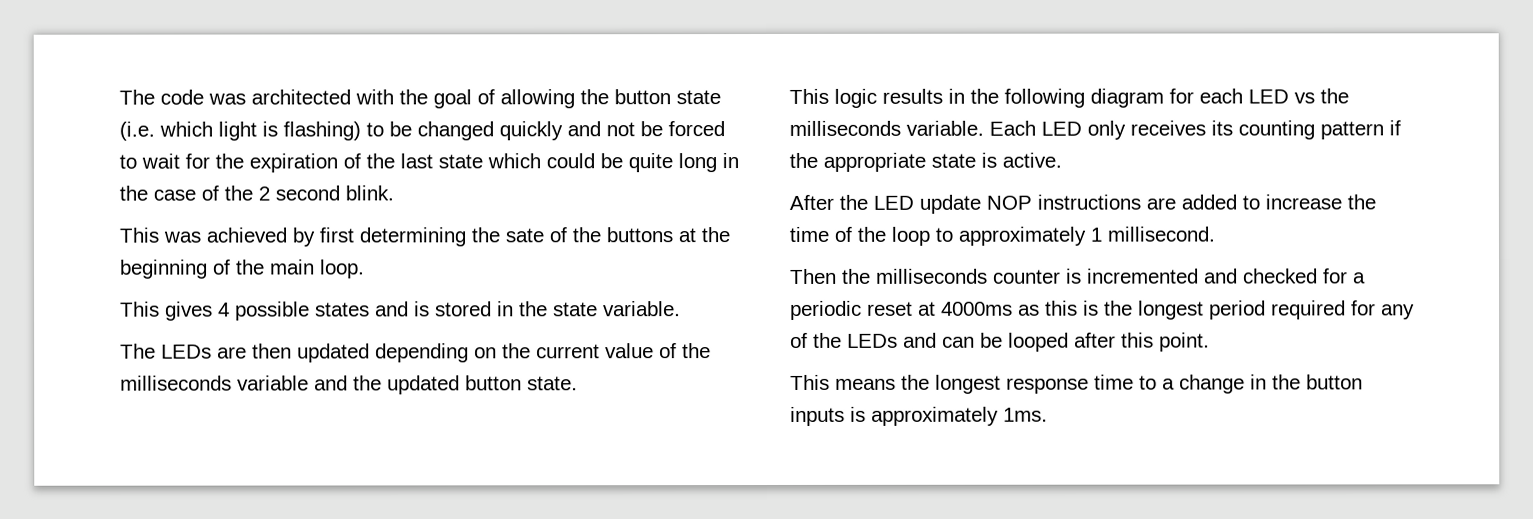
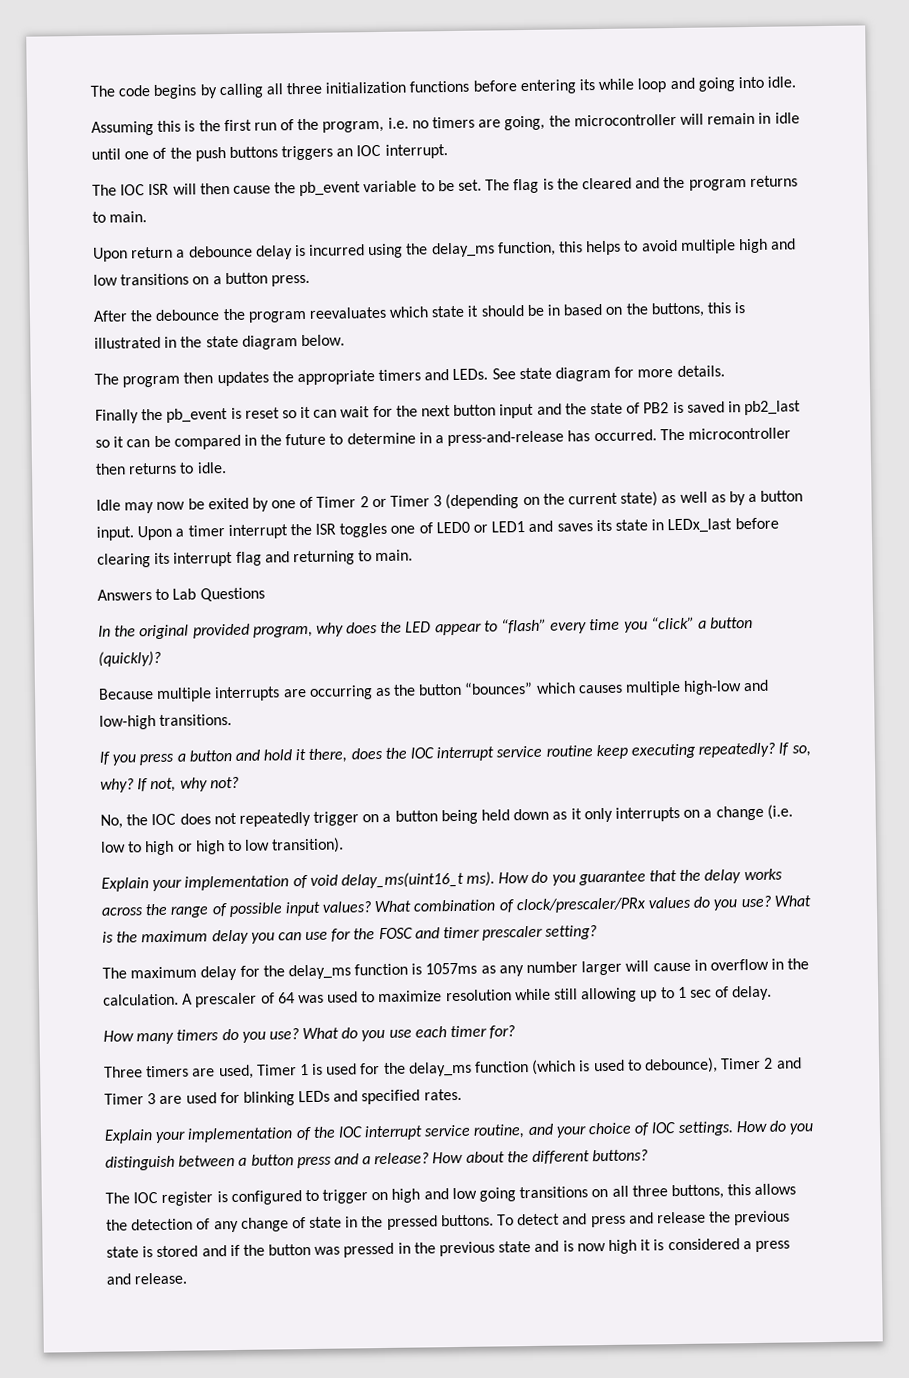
[208,89,721,109] [119,121,725,141] [119,153,739,173] [119,185,394,201] [119,227,730,247] [119,259,365,279] [120,301,681,321] [120,343,711,363] [120,375,578,395] [789,88,1349,108] [789,120,1401,140] [789,152,1062,172] [789,194,1376,214] [789,226,1215,246] [790,268,1366,284] [790,300,1415,320] [790,332,1210,352] [790,374,1363,394] [790,406,1048,426] was architected with the goal of allowing the button state (i.e. which light is flashing) to be changed quickly and not be forced to wait for the expiration of the last state which could be quite long in the case of the 2 second blink. // This was achieved by first determining the sate of the buttons at the beginning of the main loop. // This gives 4 possible states and is stored in the state variable. // The LEDs are then updated depending on the current value of the milliseconds variable and the updated button state. // This logic results in the following diagram for each LED vs the milliseconds variable. Each LED only receives its counting pattern if the appropriate state is active. // After the LED update NOP instructions are added to increase the time of the loop to approximately 1 millisecond. // Then the milliseconds counter is incremented and checked for a periodic reset at 4000ms as this is the longest period required for any of the LEDs and can be looped after this point. // This means the longest response time to a change in the button inputs is approximately 1ms. -> [153,76,797,99] [91,112,800,136] [91,144,448,162] [92,175,798,197] [92,211,148,223] [93,238,797,262] [93,272,310,287] [93,302,746,323] [94,334,345,350] [94,365,725,388] [95,400,802,424] [95,427,791,450] [95,462,227,475] [96,490,804,514] [96,517,779,541] [97,549,414,568] [97,587,265,602] [98,616,754,640] [98,650,161,667] [98,679,770,702] [99,713,233,730] [99,742,811,766] [100,776,239,793] [100,804,793,829] [101,837,345,856] [101,868,783,892] [101,895,811,918] [102,925,598,945] [102,958,810,981] [103,985,773,1008] [103,1025,516,1045] [104,1057,802,1080] [104,1088,462,1106] [104,1120,815,1144] [105,1149,649,1171] [105,1183,797,1206] [106,1210,791,1233] [106,1238,790,1258] [106,1272,188,1285] begins by calling all three initialization functions before entering its while loop and going into idle. // Assuming this is the first run of the program, i.e. no timers are going, the microcontroller will remain in idle until one of the push buttons triggers an IOC interrupt. // The IOC ISR will then cause the pb_event variable to be set. The flag is the cleared and the program returns to main. // Upon return a debounce delay is incurred using the delay_ms function, this helps to avoid multiple high and low transitions on a button press. // After the debounce the program reevaluates which state it should be in based on the buttons, this is illustrated in the state diagram below. // The program then updates the appropriate timers and LEDs. See state diagram for more details. // Finally the pb_event is reset so it can wait for the next button input and the state of PB2 is saved in pb2_last so it can be compared in the future to determine in a press-and-release has occurred. The microcontroller then returns to idle. // Idle may now be exited by one of Timer 2 or Timer 3 (depending on the current state) as well as by a button input. Upon a timer interrupt the ISR toggles one of LED0 or LED1 and saves its state in LEDx_last before clearing its interrupt flag and returning to main. // Answers to Lab Questions // In the original provided program, why does the LED appear to “flash” every time you “click” a button (quickly)? // Because multiple interrupts are occurring as the button “bounces” which causes multiple high-low and low-high transitions. // If you press a button and hold it there, does the IOC interrupt service routine keep executing repeatedly? If so, why? If not, why not? // No, the IOC does not repeatedly trigger on a button being held down as it only interrupts on a change (i.e. low to high or high to low transition). // Explain your implementation of void delay_ms(uint16_t ms). How do you guarantee that the delay works across the range of possible input values? What combination of clock/prescaler/PRx values do you use? What is the maximum delay you can use for the FOSC and timer prescaler setting? // The maximum delay for the delay_ms function is 1057ms as any number larger will cause in overflow in the calculation. A prescaler of 64 was used to maximize resolution while still allowing up to 1 sec of delay. // How many timers do you use? What do you use each timer for? // Three timers are used, Timer 1 is used for the delay_ms function (which is used to debounce), Timer 2 and Timer 3 are used for blinking LEDs and specified rates. // Explain your implementation of the IOC interrupt service routine, and your choice of IOC settings. How do you distinguish between a button press and a release? How about the different buttons? // The IOC register is configured to trigger on high and low going transitions on all three buttons, this allows the detection of any change of state in the pressed buttons. To detect and press and release the previous state is stored and if the button was pressed in the previous state and is now high it is considered a press and release.

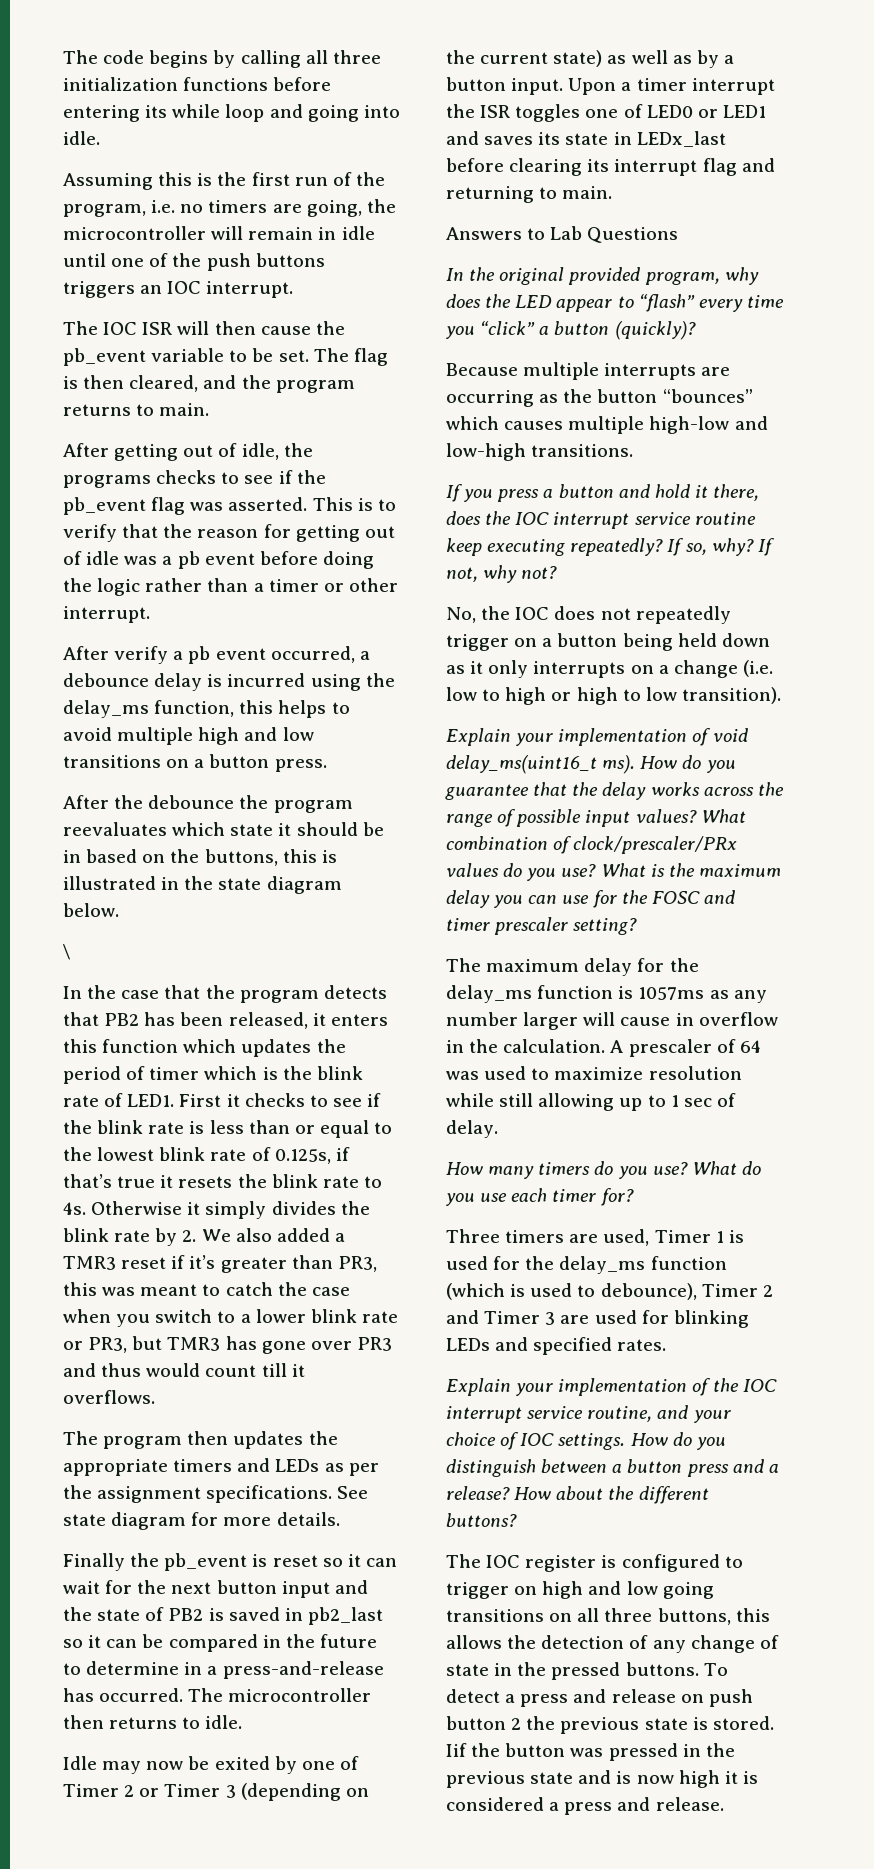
[556,177,632,190] the cleared -> [83,375,199,392] then cleared,
[93,246,174,262] Upon return -> [63,443,313,461] [63,470,326,488] [63,497,396,515] [63,524,395,542] [63,551,374,569] [63,578,398,596] [63,606,150,623] [63,646,355,664] After getting out of idle, the programs checks to see if the pb_event flag was asserted. This is to verify that the reason for getting out of idle was a pb event before doing the logic rather than a timer or other interrupt. // After verify a pb event occurred,
(345, 340) none -> [63,944,71,960] [63,985,387,1003] [63,1012,388,1029] [63,1039,346,1057] [63,1066,363,1084] [63,1093,382,1107] [63,1120,393,1138] [63,1147,350,1164] [63,1174,382,1188] [63,1201,370,1219] [63,1228,345,1246] [63,1255,377,1273] [63,1282,350,1296] [63,1309,398,1327] [63,1336,392,1354] [63,1363,305,1377] [63,1390,155,1404] // \ // In the case that the program detects that PB2 has been released, it enters this function which updates the period of timer which is the blink rate of LED1. First it checks to see if the blink rate is less than or equal to the lowest blink rate of 0.125s, if that’s true it resets the blink rate to 4s. Otherwise it simply divides the blink rate by 2. We also added a TMR3 reset if it’s greater than PR3, this was meant to catch the case when you switch to a lower blink rate or PR3, but TMR3 has gone over PR3 and thus would count till it overflows.
[452,368,489,380] LEDs. -> [275,1459,379,1476] [63,1485,333,1503] LEDs as per the assignment specifications.
[562,1213,588,1225] and -> [505,1694,516,1703] a
(706, 1217) none -> [680,1689,753,1707] [446,1716,522,1730] on push button 2
[156,1244,240,1258] stored and if -> [712,1716,774,1730] [446,1743,467,1757] stored. Iif

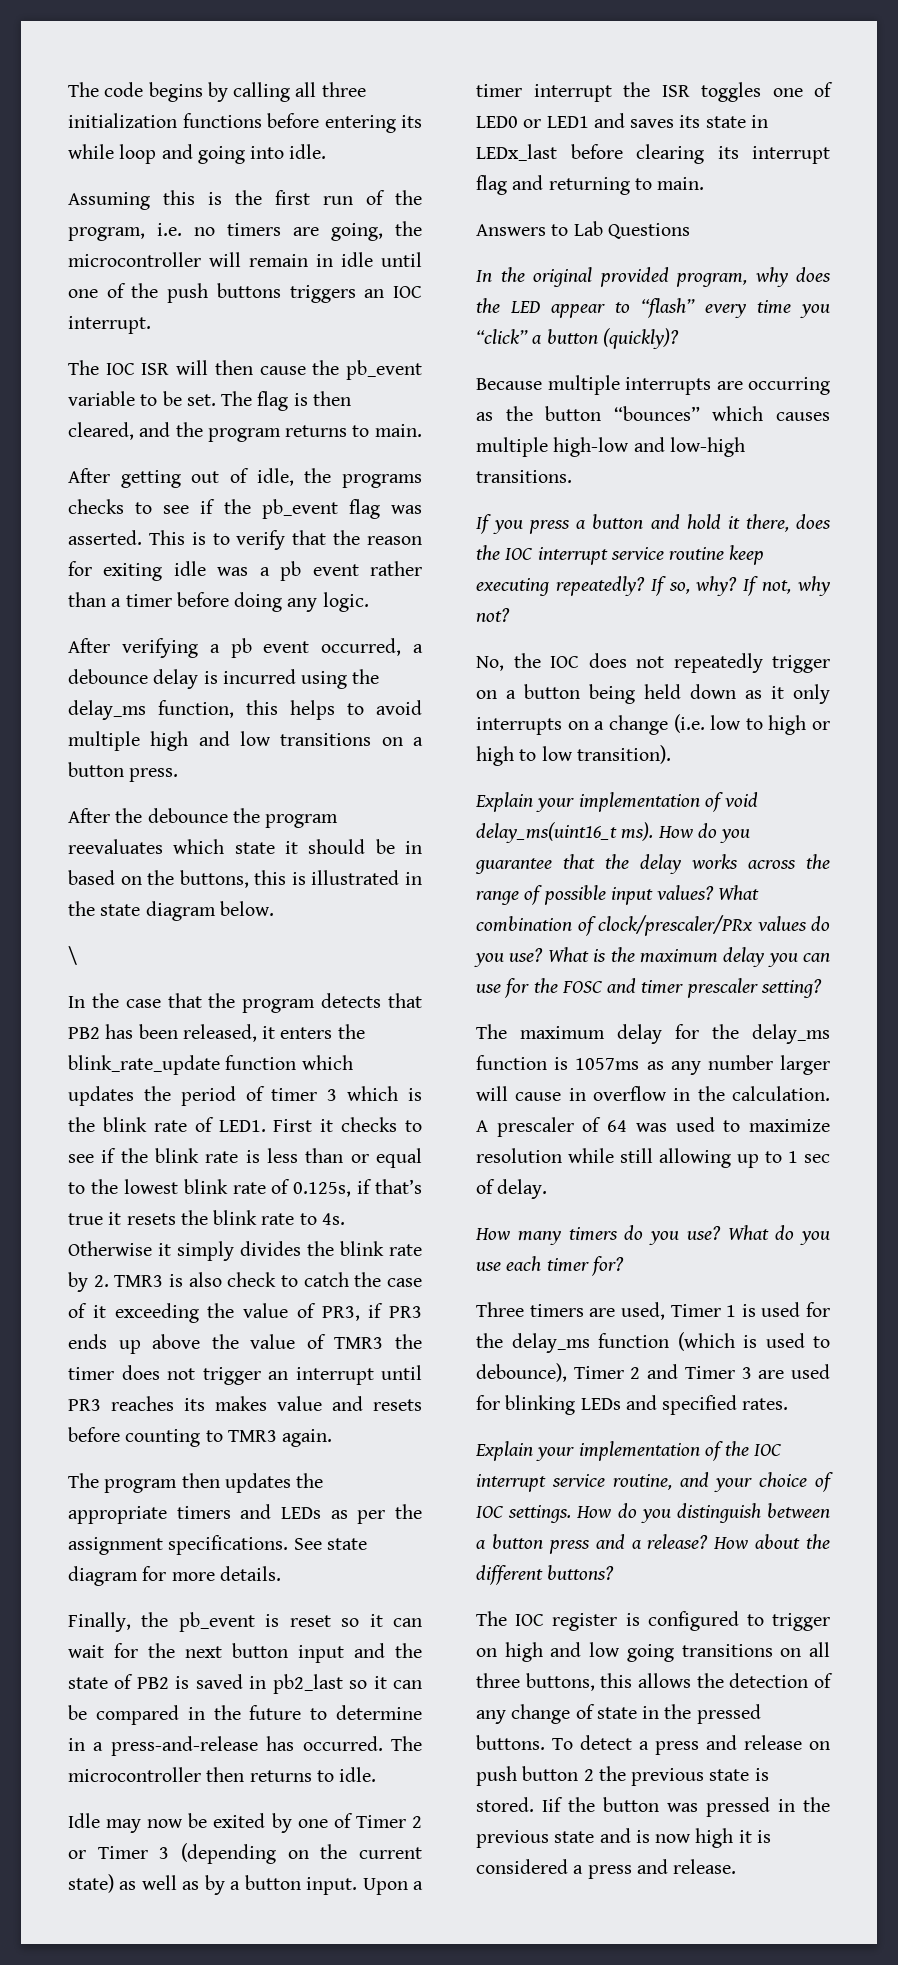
[295,525,395,542] [63,551,82,565] getting out of -> [103,563,163,581] exiting
[259,551,374,569] [63,578,398,596] [63,606,150,623] [63,646,169,664] before doing the logic rather than a timer or other interrupt. // After verify -> [370,561,422,576] [68,592,369,612] [68,638,198,658] rather than a timer before doing any logic. // After verifying
[63,1039,97,1053] this -> [337,1024,365,1039] [68,1055,220,1075] the blink_rate_update
(200, 1073) none -> [327,1089,338,1101] 3
[201,1228,345,1242] [63,1255,377,1273] [63,1282,350,1296] [63,1309,398,1327] [63,1336,392,1354] [63,1363,305,1377] [63,1390,155,1404] We also added a TMR3 reset if it’s greater than PR3, this was meant to catch the case when you switch to a lower blink rate or PR3, but TMR3 has gone over PR3 and thus would count till it overflows. -> [114,1272,422,1287] [68,1303,422,1323] [68,1334,422,1354] [68,1365,422,1385] [68,1396,422,1411] [68,1427,333,1447] TMR3 is also check to catch the case of it exceeding the value of PR3, if PR3 ends up above the value of TMR3 the timer does not trigger an interrupt until PR3 reaches its makes value and resets before counting to TMR3 again.
[63,1553,125,1571] Finally -> [68,1612,131,1632] Finally,

